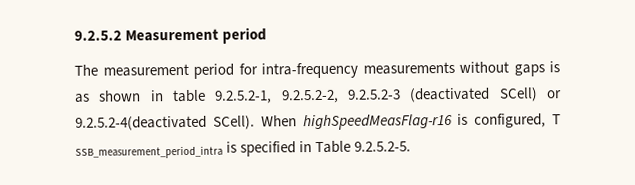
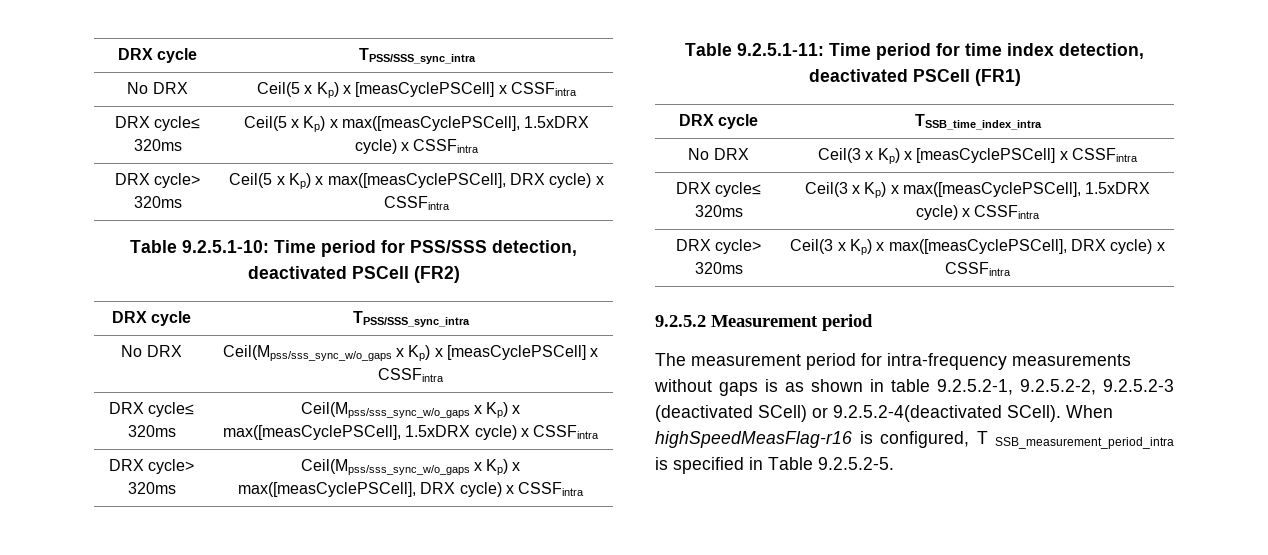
(74, 35) none -> [117,48,198,63] [358,48,476,64] [127,82,188,94] [257,82,577,98] [114,116,201,131] [133,139,182,151] [243,116,590,132] [354,139,480,154] [114,173,201,188] [133,196,182,208] [229,173,604,189] [384,196,450,210] [130,240,577,257] [247,266,460,283] [111,311,192,326] [352,311,470,327] [121,345,182,357] [222,345,599,361] [378,368,444,382] [108,402,195,417] [127,425,176,437] [300,402,521,418] [222,425,600,440] [108,459,195,474] [127,482,176,494] [300,459,521,475] [237,482,585,497] [685,43,1144,60] [808,69,1021,86] [678,114,759,129] [914,114,1042,130] [688,148,749,160] [818,148,1138,164] [675,182,762,197] [694,205,743,217] [804,182,1151,198] [915,205,1041,220] [675,239,762,254] [694,262,743,274] [790,239,1165,255] [945,262,1011,276] DRX cycle | TPSS/SSS_sync_intra // No DRX | Ceil(5 x Kp) x [measCyclePSCell] x CSSFintra // DRX cycle≤ 320ms | Ceil(5 x Kp) x max([measCyclePSCell], 1.5xDRX cycle) x CSSFintra // DRX cycle> 320ms | Ceil(5 x Kp) x max([measCyclePSCell], DRX cycle) x CSSFintra // Table 9.2.5.1-10: Time period for PSS/SSS detection, deactivated PSCell (FR2) // DRX cycle | TPSS/SSS_sync_intra // No DRX | Ceil(Mpss/sss_sync_w/o_gaps x Kp) x [measCyclePSCell] x CSSFintra // DRX cycle≤ 320ms | Ceil(Mpss/sss_sync_w/o_gaps x Kp) x max([measCyclePSCell], 1.5xDRX cycle) x CSSFintra // DRX cycle> 320ms | Ceil(Mpss/sss_sync_w/o_gaps x Kp) x max([measCyclePSCell], DRX cycle) x CSSFintra // Table 9.2.5.1-11: Time period for time index detection, deactivated PSCell (FR1) // DRX cycle | TSSB_time_index_intra // No DRX | Ceil(3 x Kp) x [measCyclePSCell] x CSSFintra // DRX cycle≤ 320ms | Ceil(3 x Kp) x max([measCyclePSCell], 1.5xDRX cycle) x CSSFintra // DRX cycle> 320ms | Ceil(3 x Kp) x max([measCyclePSCell], DRX cycle) x CSSFintra //

